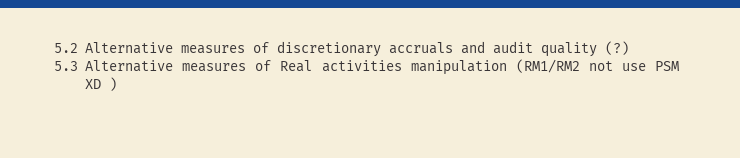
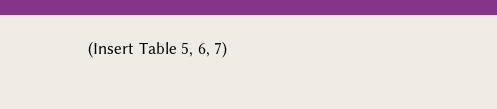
[54,41,630,57] [54,59,680,75] [85,77,118,91] 5.2 Alternative measures of discretionary accruals and audit quality (?) // 5.3 Alternative measures of Real activities manipulation (RM1/RM2 not use PSM XD ) -> [87,41,228,58] (Insert Table 5, 6, 7)

